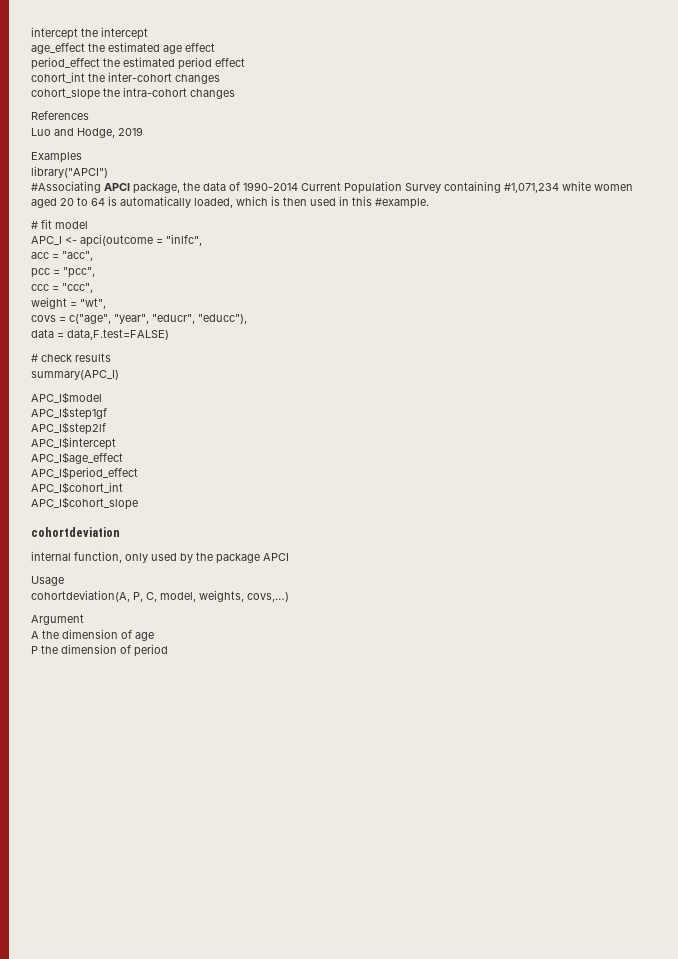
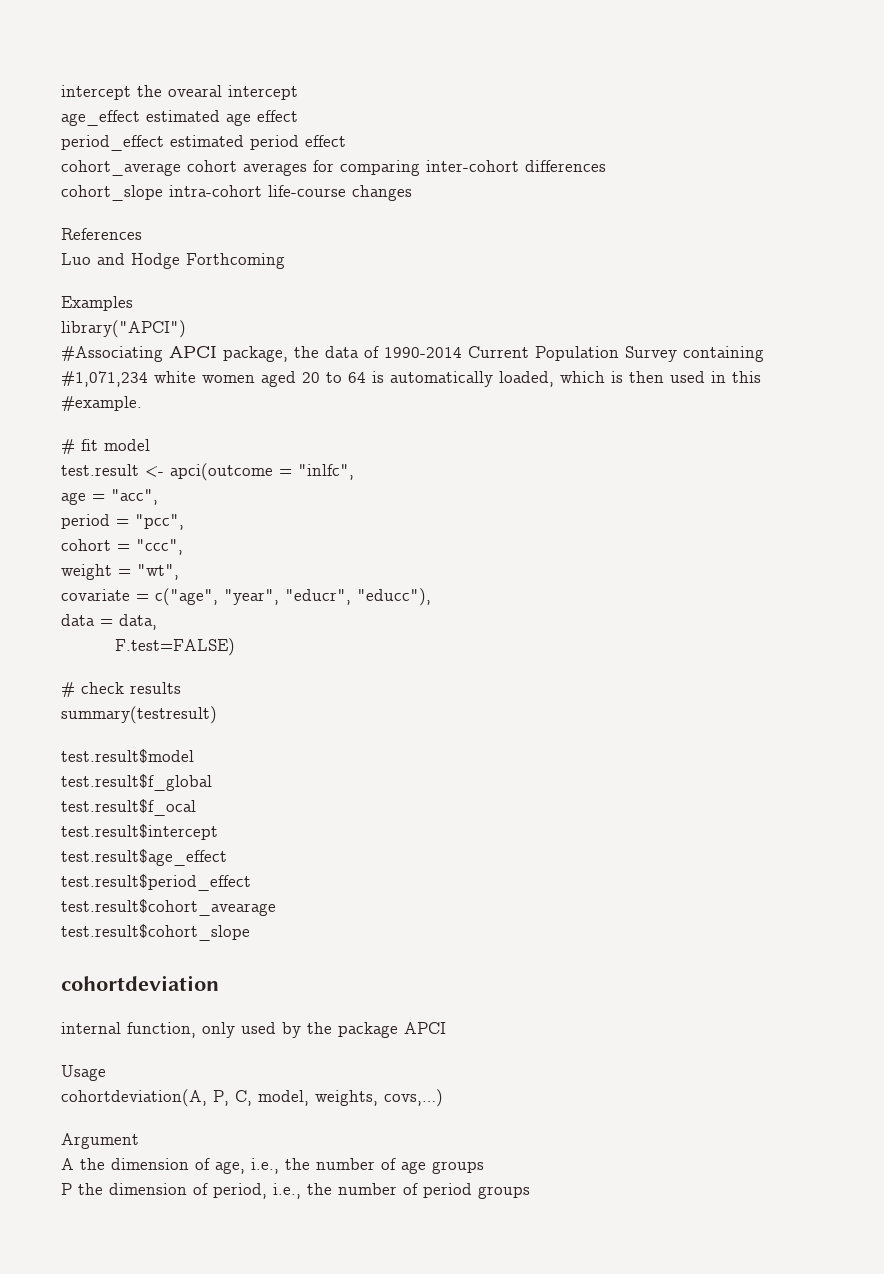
(98, 32) none -> [168,85,222,97] ovearal
[88,43,105,52] the -> (140, 118) none
[103,58,120,67] the -> (164, 143) none
[31,72,220,84] cohort_int the inter-cohort changes -> [61,160,606,176] cohort_average cohort averages for comparing inter-cohort differences
[103,87,187,97] the intra-cohort -> [169,185,346,197] intra-cohort life-course
[77,127,143,138] Hodge, 2019 -> [131,253,285,269] Hodge Forthcoming
[31,236,62,245] APC_I -> [61,464,139,476] test.result
[31,252,49,259] acc -> [61,492,86,505] age
[31,268,50,278] pcc -> [61,514,110,529] period
[31,284,49,291] ccc -> [61,539,111,551] cohort
[31,315,56,322] covs -> [61,589,130,601] covariate
[67,329,169,340] data,F.test=FALSE) -> [119,614,157,630] [114,638,235,656] data, // F.test=FALSE)
[31,370,119,380] [31,392,102,404] [31,407,107,420] [31,422,106,435] [31,437,116,450] [31,452,123,464] [31,467,138,480] [31,482,123,494] [31,497,138,510] summary(APC_I) // APC_I$model // APC_I$step1gf // APC_I$step2lf // APC_I$intercept // APC_I$age_effect // APC_I$period_effect // APC_I$cohort_int // APC_I$cohort_slope -> [61,706,217,724] [61,749,194,763] [61,774,212,791] [61,799,196,816] [61,824,218,840] [61,849,227,866] [61,874,251,891] [61,899,276,916] [61,924,250,941] summary(testresult) // test.result$model // test.result$f_global // test.result$f_ocal // test.result$intercept // test.result$age_effect // test.result$period_effect // test.result$cohort_avearage // test.result$cohort_slope
[135,632,154,641] age -> [215,1158,484,1174] age, i.e., the number of age groups
[134,644,168,657] period -> [213,1183,530,1199] period, i.e., the number of period groups

